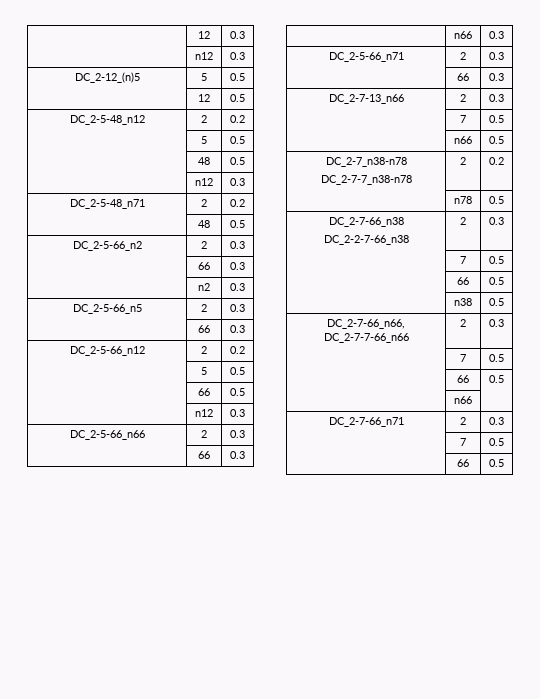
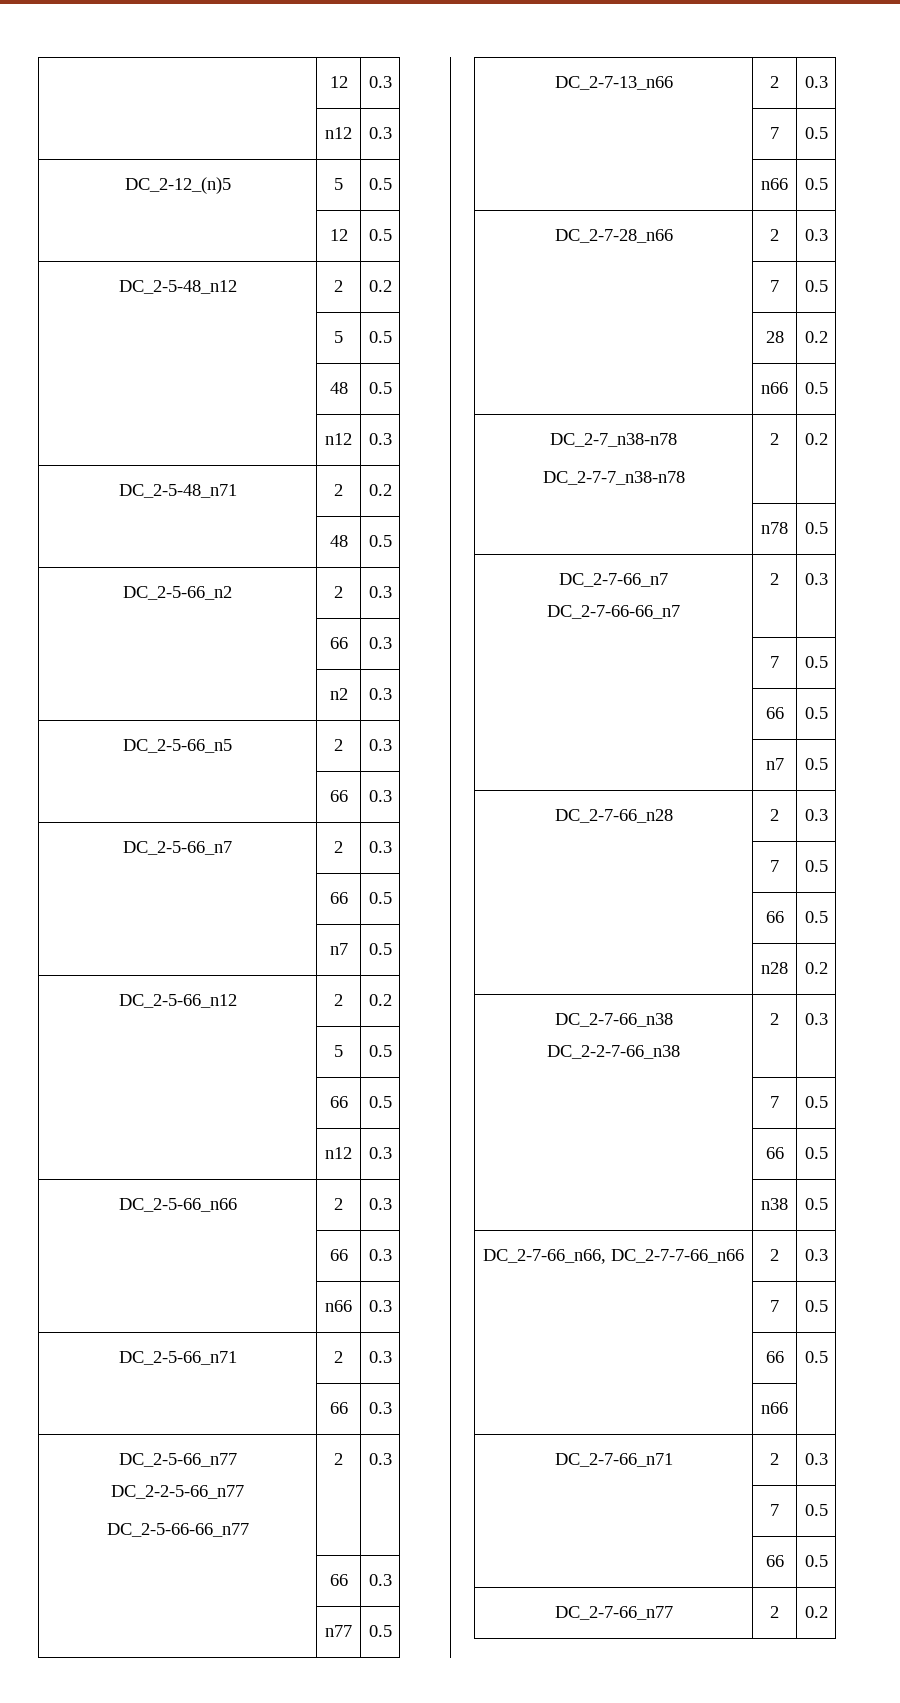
(245, 329) none -> [123,841,232,855] [334,841,343,853] [368,841,392,853] [329,892,348,904] [368,892,392,904] [329,943,348,955] [368,943,392,955] // DC_2-5-66_n7 | 2 | 0.3 // | 66 | 0.5 // | n7 | 0.5
(504, 77) none -> [118,1453,237,1467] [111,1485,244,1499] [106,1523,249,1537] [334,1453,343,1465] [368,1453,392,1465] [329,1574,348,1586] [368,1574,392,1586] [325,1625,352,1637] [368,1625,392,1637] // DC_2-5-66_n77 // DC_2-2-5-66_n77 // DC_2-5-66-66_n77 | 2 | 0.3 // | 66 | 0.3 // | n77 | 0.5
(504, 140) none -> [554,229,673,243] [770,229,779,241] [804,229,828,241] [770,280,779,292] [804,280,828,292] [765,331,784,343] [804,331,828,343] [761,382,788,394] [804,382,828,394] // DC_2-7-28_n66 | 2 | 0.3 // | 7 | 0.5 // | 28 | 0.2 // | n66 | 0.5
(504, 200) none -> [559,573,668,587] [547,605,680,619] [770,573,779,585] [804,573,828,585] [770,656,779,668] [804,656,828,668] [765,707,784,719] [804,707,828,719] [765,758,784,770] [804,758,828,770] [554,809,673,823] [770,809,779,821] [804,809,828,821] [770,860,779,872] [804,860,828,872] [765,911,784,923] [804,911,828,923] [761,962,788,974] [804,962,828,974] // DC_2-7-66_n7 // DC_2-7-66-66_n7 | 2 | 0.3 // | 7 | 0.5 // | 66 | 0.5 // | n7 | 0.5 // DC_2-7-66_n28 | 2 | 0.3 // | 7 | 0.5 // | 66 | 0.5 // | n28 | 0.2
(504, 463) none -> [554,1606,673,1620] [770,1606,779,1618] [804,1606,828,1618] // DC_2-7-66_n77 | 2 | 0.2

